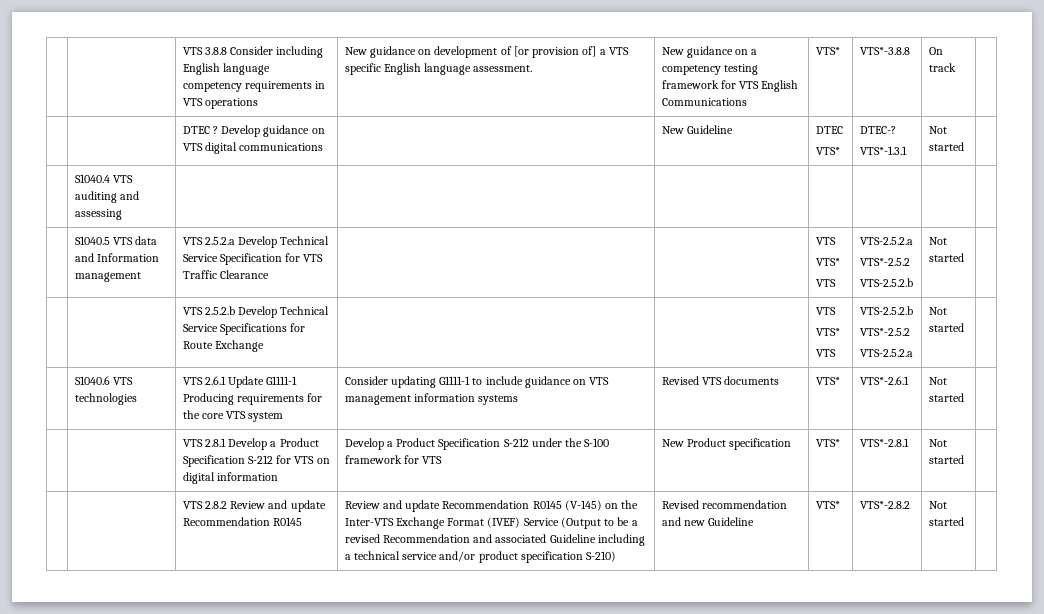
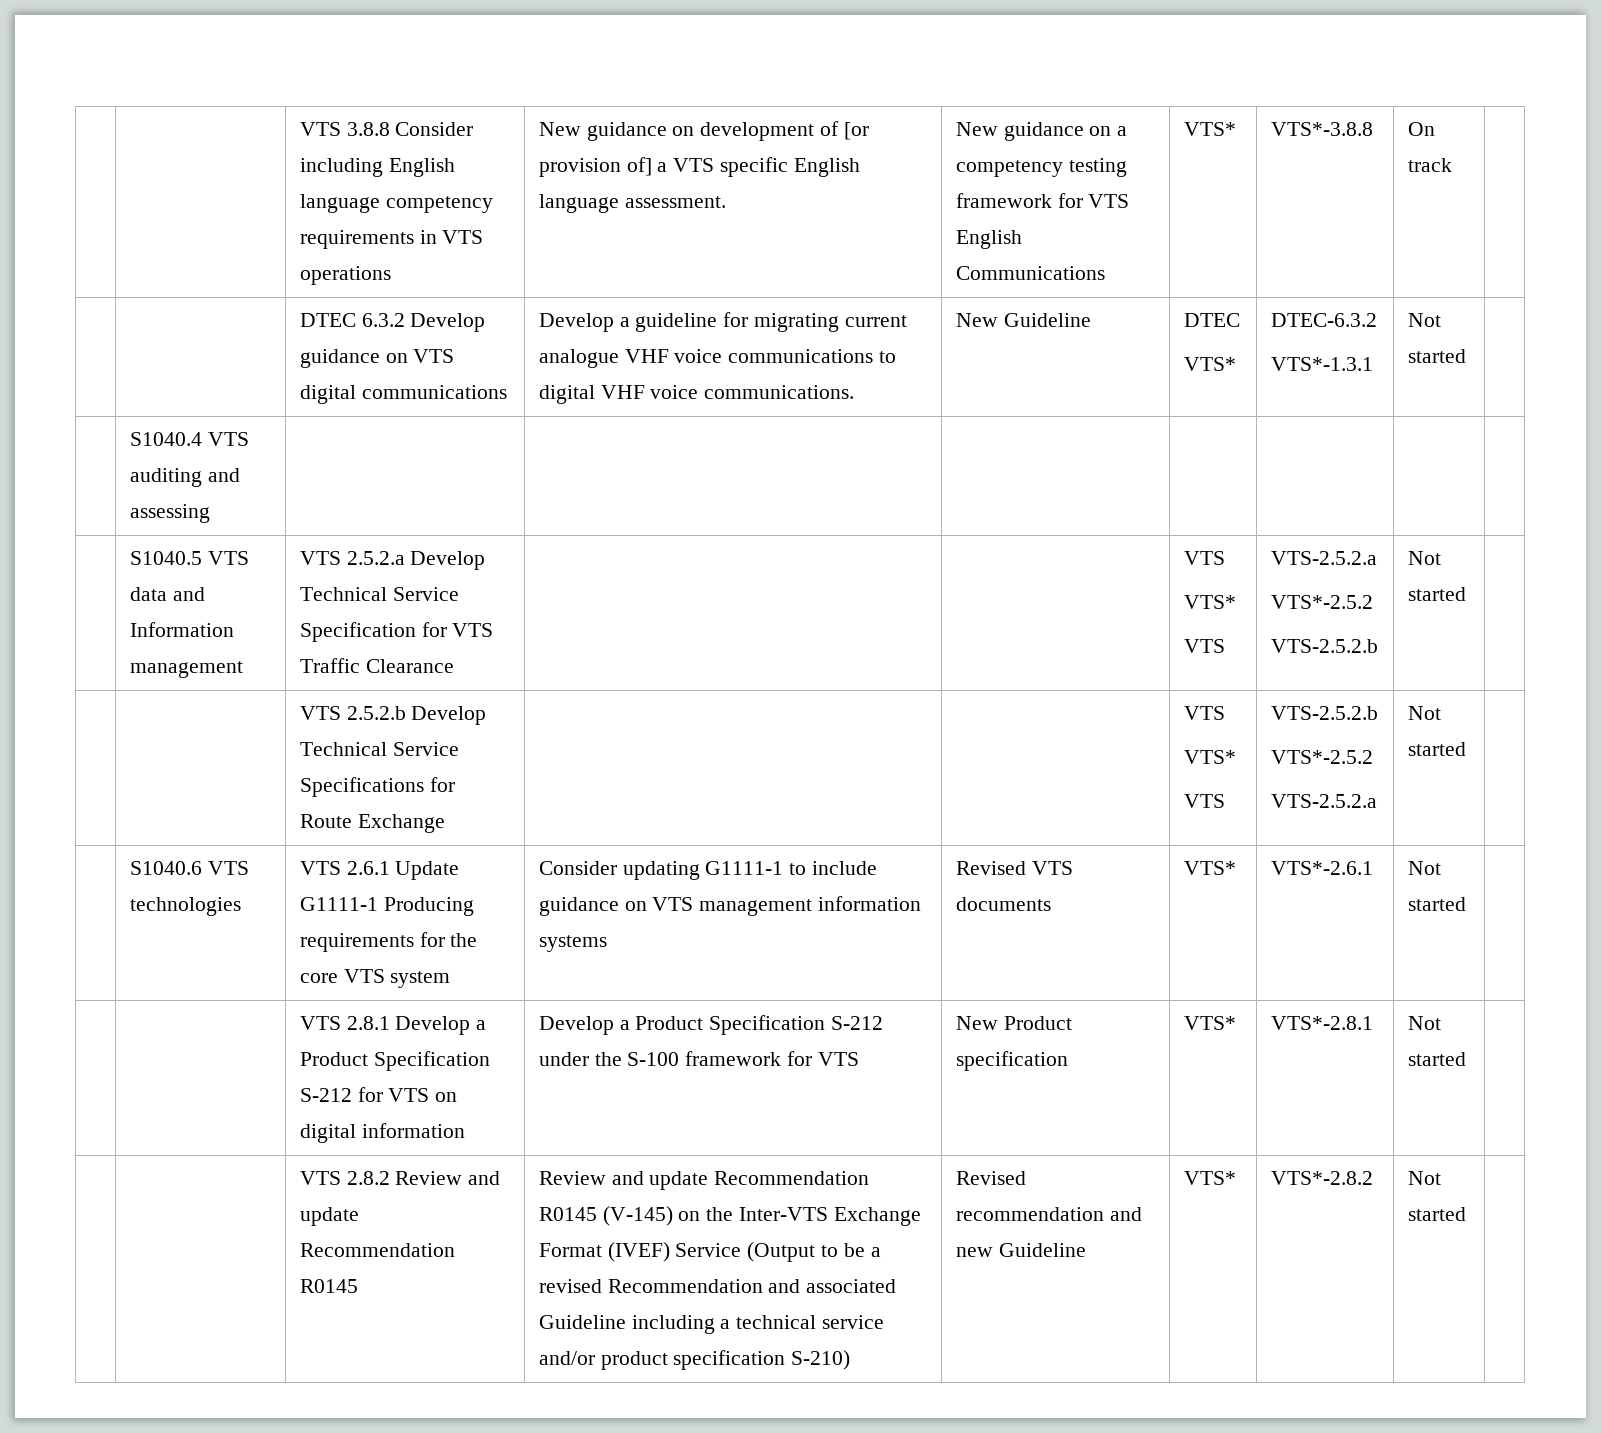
[212,126,218,134] ? -> [361,313,405,327] 6.3.2
(324, 147) none -> [538,312,907,332] [538,349,896,368] [538,385,855,404] Develop a guideline for migrating current analogue VHF voice communications to digital VHF voice communications.
[859,126,896,134] DTEC-? -> [1270,313,1377,327] DTEC-6.3.2

